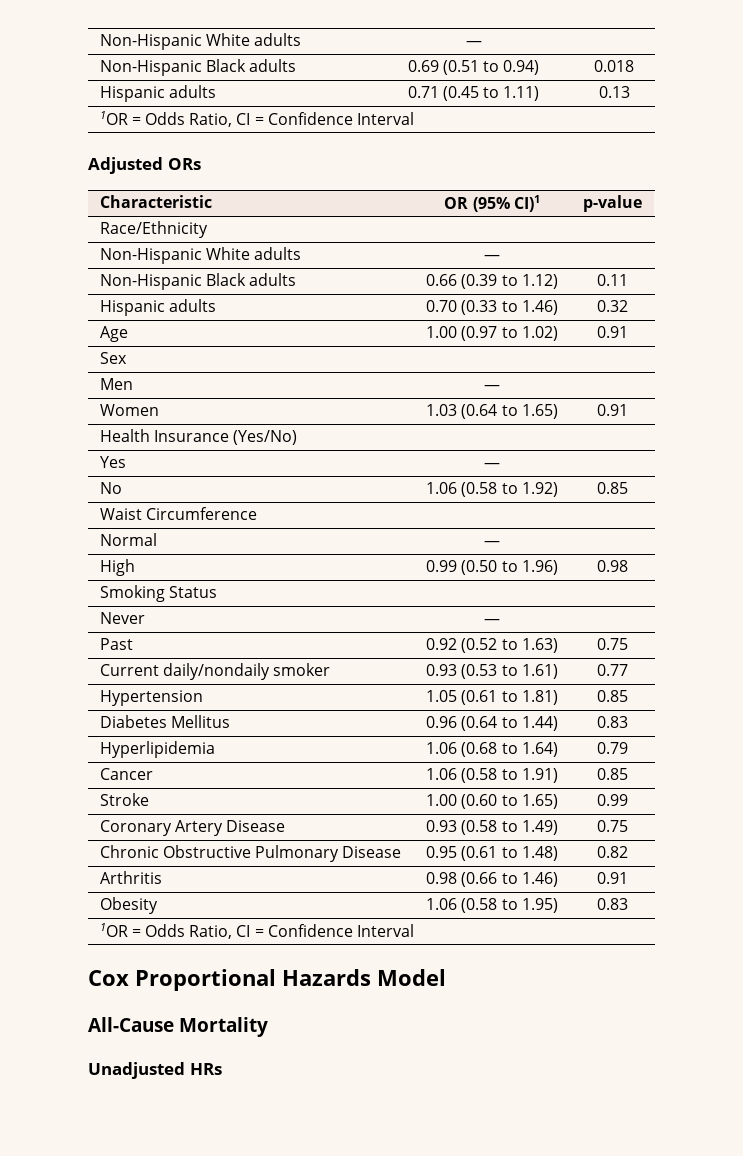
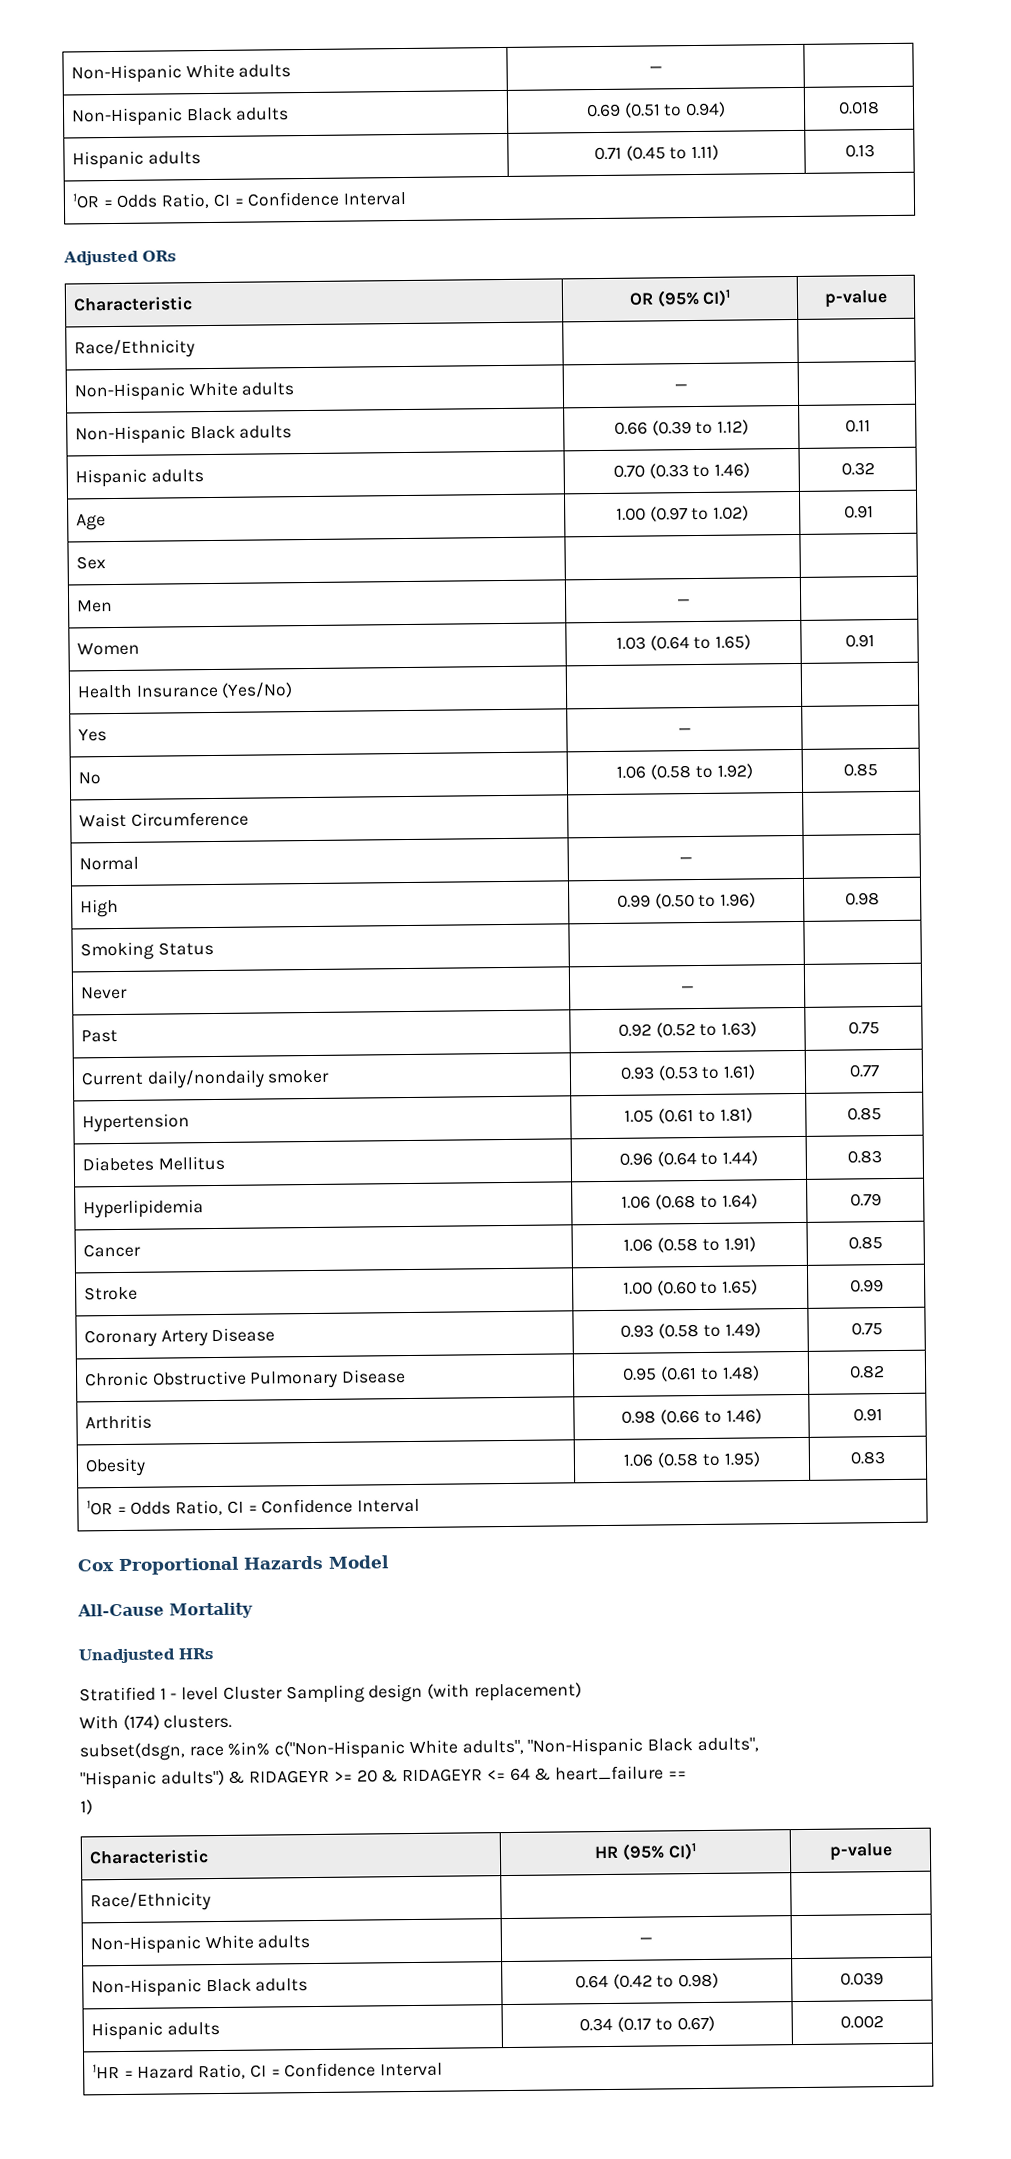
(222, 1069) none -> [79,1682,582,1704] [79,1714,233,1730] [79,1737,759,1762] [80,1765,687,1790] [80,1799,93,1815] [88,1849,209,1865] [594,1843,697,1861] [828,1843,893,1861] [89,1892,211,1912] [89,1934,311,1955] [639,1937,653,1944] [90,1978,309,1998] [574,1972,720,1989] [840,1972,884,1986] [90,2021,220,2041] [579,2015,715,2032] [840,2015,884,2029] [91,2062,444,2080] // Stratified 1 - level Cluster Sampling design (with replacement) // With (174) clusters. // subset(dsgn, race %in% c("Non-Hispanic White adults", "Non-Hispanic Black adults", // "Hispanic adults") & RIDAGEYR >= 20 & RIDAGEYR <= 64 & heart_failure == // 1) // Characteristic | HR (95% CI)1 | p-value // Race/Ethnicity | | // Non-Hispanic White adults | — | // Non-Hispanic Black adults | 0.64 (0.42 to 0.98) | 0.039 // Hispanic adults | 0.34 (0.17 to 0.67) | 0.002 // 1HR = Hazard Ratio, CI = Confidence Interval

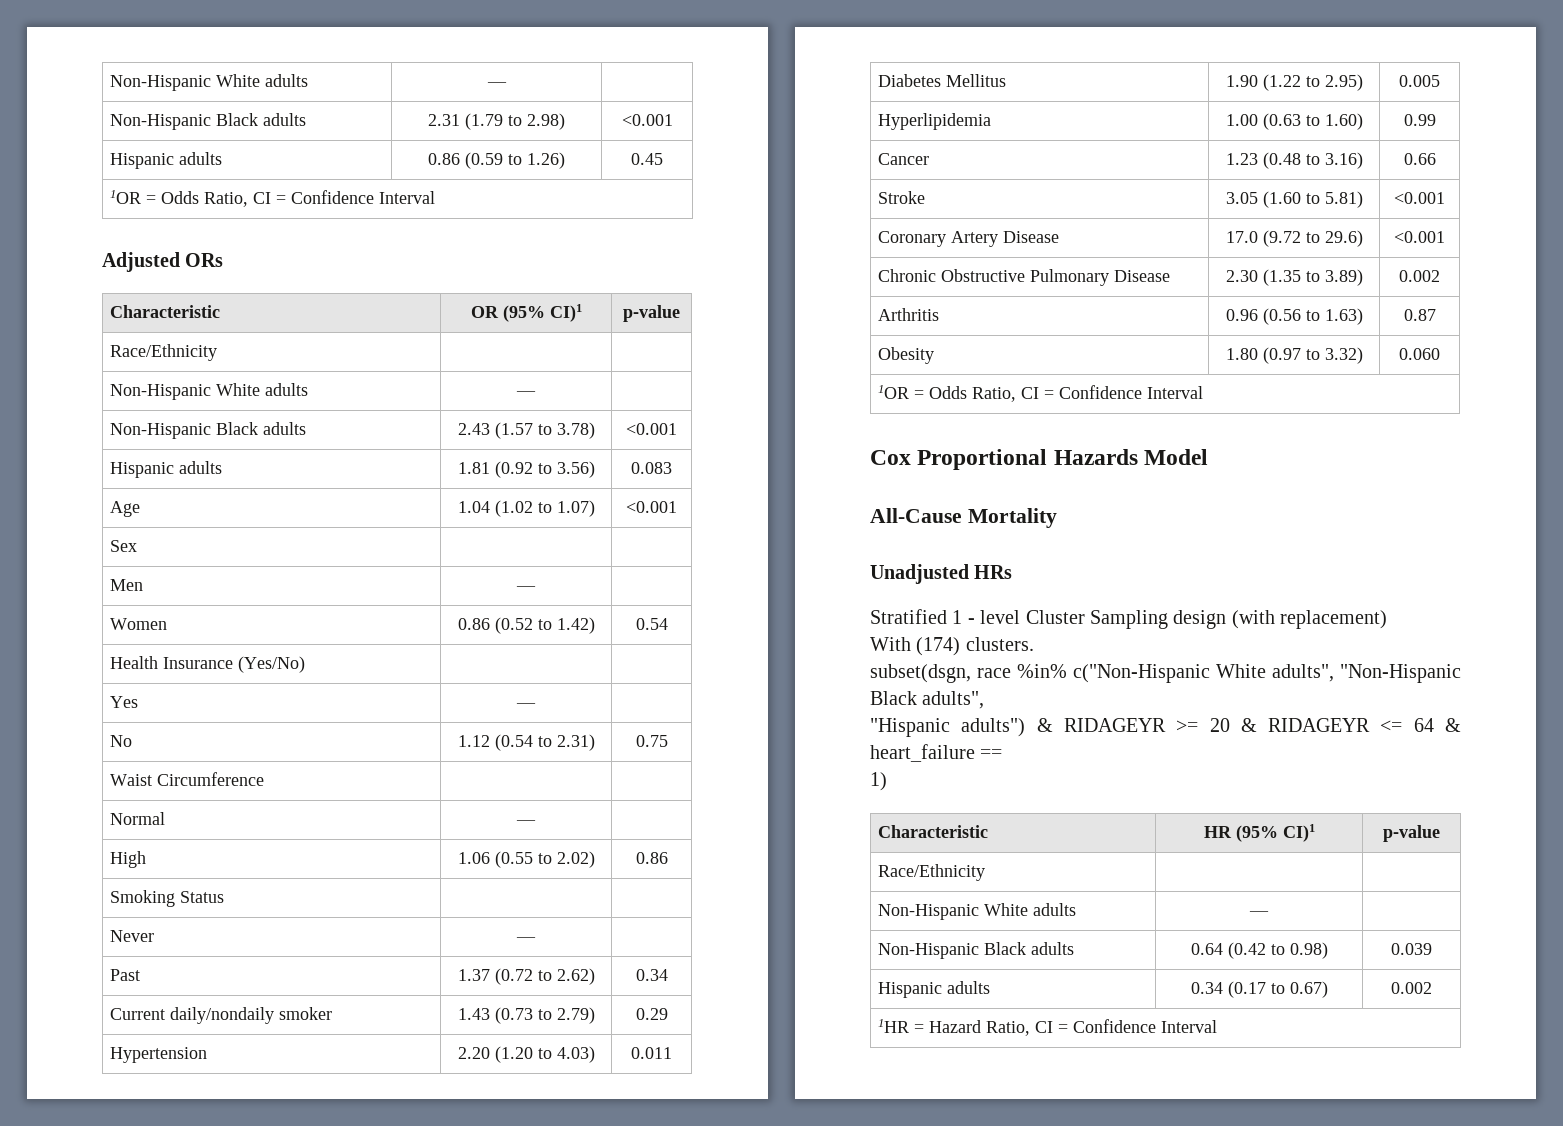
[70,63,292,84] [648,66,663,73] [70,107,290,127] [585,101,727,118] [838,101,880,115] [71,150,201,170] [593,144,720,161] [844,144,875,158] Non-Hispanic White adults | — | // Non-Hispanic Black adults | 0.69 (0.51 to 0.94) | 0.018 // Hispanic adults | 0.71 (0.45 to 1.11) | 0.13 -> [110,74,309,91] [486,82,507,87] [110,113,307,130] [428,113,565,130] [621,114,673,126] [110,152,223,169] [428,152,565,169] [631,153,663,165] Non-Hispanic White adults | — | // Non-Hispanic Black adults | 2.31 (1.79 to 2.98) | <0.001 // Hispanic adults | 0.86 (0.59 to 1.26) | 0.45
[613,419,750,436] [844,419,871,433] [74,468,204,488] [612,462,751,479] [840,462,875,476] [75,514,106,531] [615,505,750,522] [843,505,874,519] 0.66 (0.39 to 1.12) | 0.11 // Hispanic adults | 0.70 (0.33 to 1.46) | 0.32 // Age | 1.00 (0.97 to 1.02) | 0.91 -> [457,422,595,439] [626,423,677,435] [110,461,223,478] [457,461,595,478] [631,462,672,474] [110,501,141,517] [457,500,595,517] [626,501,677,513] 2.43 (1.57 to 3.78) | <0.001 // Hispanic adults | 1.81 (0.92 to 3.56) | 0.083 // Age | 1.04 (1.02 to 1.07) | <0.001
[615,634,752,651] [844,634,875,648] 1.03 (0.64 to 1.65) | 0.91 -> [457,617,595,634] [635,618,668,630] 0.86 (0.52 to 1.42) | 0.54
[616,763,753,780] [843,763,878,777] 1.06 (0.58 to 1.92) | 0.85 -> [457,734,595,751] [635,735,668,747] 1.12 (0.54 to 2.31) | 0.75
[616,892,757,909] [845,892,880,906] 0.99 (0.50 to 1.96) | 0.98 -> [457,851,595,868] [635,852,668,864] 1.06 (0.55 to 2.02) | 0.86
[617,1021,758,1038] [847,1021,880,1035] [80,1069,331,1089] [619,1064,757,1081] [848,1064,879,1078] [81,1113,190,1133] [624,1107,753,1124] [847,1107,882,1121] [81,1155,225,1172] [618,1150,759,1167] [847,1150,882,1164] [82,1199,204,1219] [621,1193,758,1210] [849,1193,882,1207] [82,1243,141,1258] [623,1236,756,1253] [848,1236,883,1250] [83,1286,138,1301] [622,1279,759,1296] [849,1279,884,1293] [83,1327,276,1348] [620,1322,761,1339] [850,1322,883,1336] [83,1369,407,1389] [622,1365,760,1382] [849,1365,885,1379] [84,1414,152,1430] [621,1408,762,1425] [852,1408,883,1422] [84,1457,146,1477] [623,1451,760,1468] [850,1451,885,1465] 0.92 (0.52 to 1.63) | 0.75 // Current daily/nondaily smoker | 0.93 (0.53 to 1.61) | 0.77 // Hypertension | 1.05 (0.61 to 1.81) | 0.85 // Diabetes Mellitus | 0.96 (0.64 to 1.44) | 0.83 // Hyperlipidemia | 1.06 (0.68 to 1.64) | 0.79 // Cancer | 1.06 (0.58 to 1.91) | 0.85 // Stroke | 1.00 (0.60 to 1.65) | 0.99 // Coronary Artery Disease | 0.93 (0.58 to 1.49) | 0.75 // Chronic Obstructive Pulmonary Disease | 0.95 (0.61 to 1.48) | 0.82 // Arthritis | 0.98 (0.66 to 1.46) | 0.91 // Obesity | 1.06 (0.58 to 1.95) | 0.83 -> [457,968,595,985] [635,969,668,981] [110,1007,333,1024] [457,1007,595,1024] [635,1008,668,1020] [110,1047,208,1063] [457,1046,595,1063] [631,1047,672,1059] [878,74,1007,87] [1225,74,1363,91] [1399,75,1440,87] [878,113,992,130] [1225,113,1363,130] [1403,114,1436,126] [878,153,930,165] [1225,152,1363,169] [1403,153,1436,165] [878,191,926,204] [1225,191,1363,208] [1394,192,1445,204] [878,231,1060,247] [1225,230,1363,247] [1394,231,1445,243] [878,269,1171,286] [1225,269,1363,286] [1399,270,1440,282] [878,308,940,321] [1225,308,1363,325] [1403,309,1436,321] [878,347,935,364] [1225,347,1363,364] [1399,348,1440,360] 1.37 (0.72 to 2.62) | 0.34 // Current daily/nondaily smoker | 1.43 (0.73 to 2.79) | 0.29 // Hypertension | 2.20 (1.20 to 4.03) | 0.011 // Diabetes Mellitus | 1.90 (1.22 to 2.95) | 0.005 // Hyperlipidemia | 1.00 (0.63 to 1.60) | 0.99 // Cancer | 1.23 (0.48 to 3.16) | 0.66 // Stroke | 3.05 (1.60 to 5.81) | <0.001 // Coronary Artery Disease | 17.0 (9.72 to 29.6) | <0.001 // Chronic Obstructive Pulmonary Disease | 2.30 (1.35 to 3.89) | 0.002 // Arthritis | 0.96 (0.56 to 1.63) | 0.87 // Obesity | 1.80 (0.97 to 3.32) | 0.060

